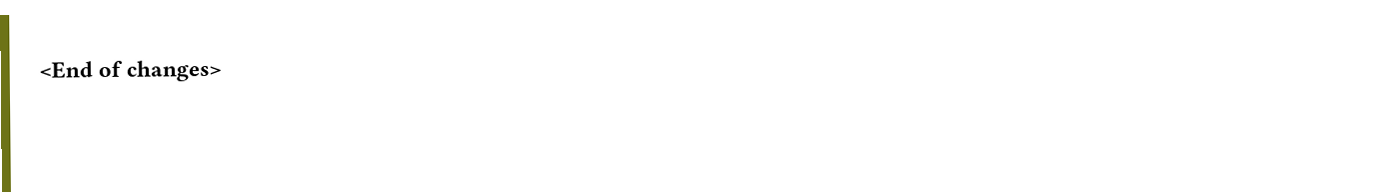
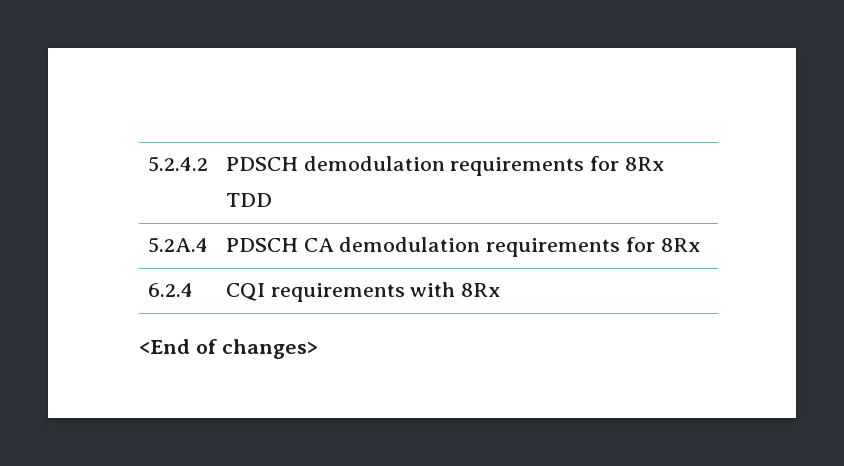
(39, 70) none -> [147,156,208,172] [225,156,664,176] [225,193,272,207] [147,237,208,253] [225,237,700,257] [147,283,193,297] [225,282,501,302] 5.2.4.2 | PDSCH demodulation requirements for 8Rx TDD // 5.2A.4 | PDSCH CA demodulation requirements for 8Rx // 6.2.4 | CQI requirements with 8Rx //

